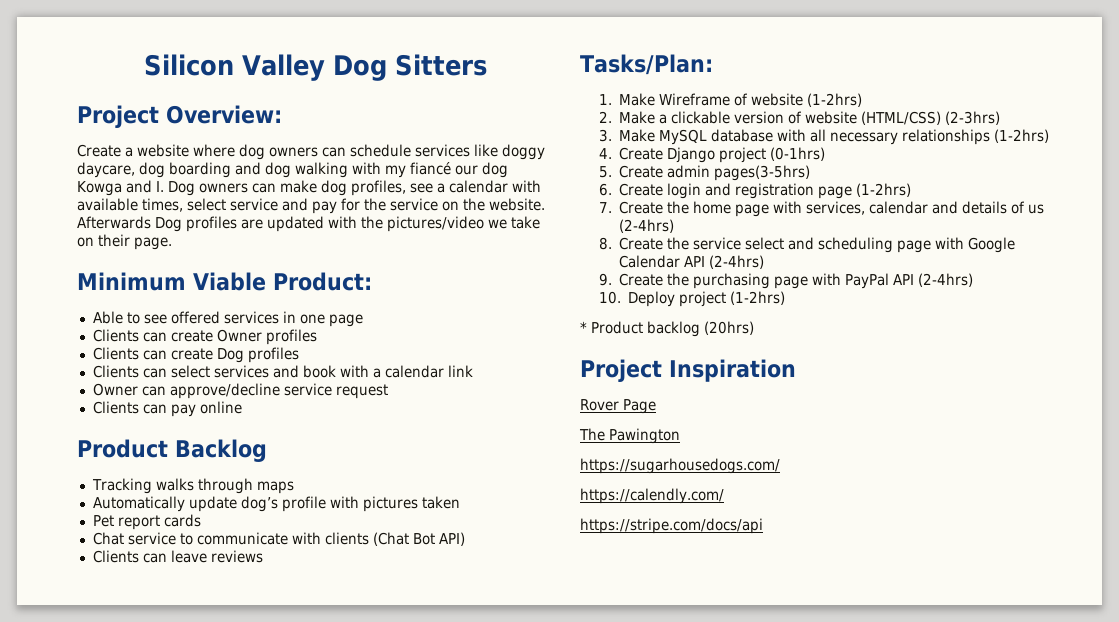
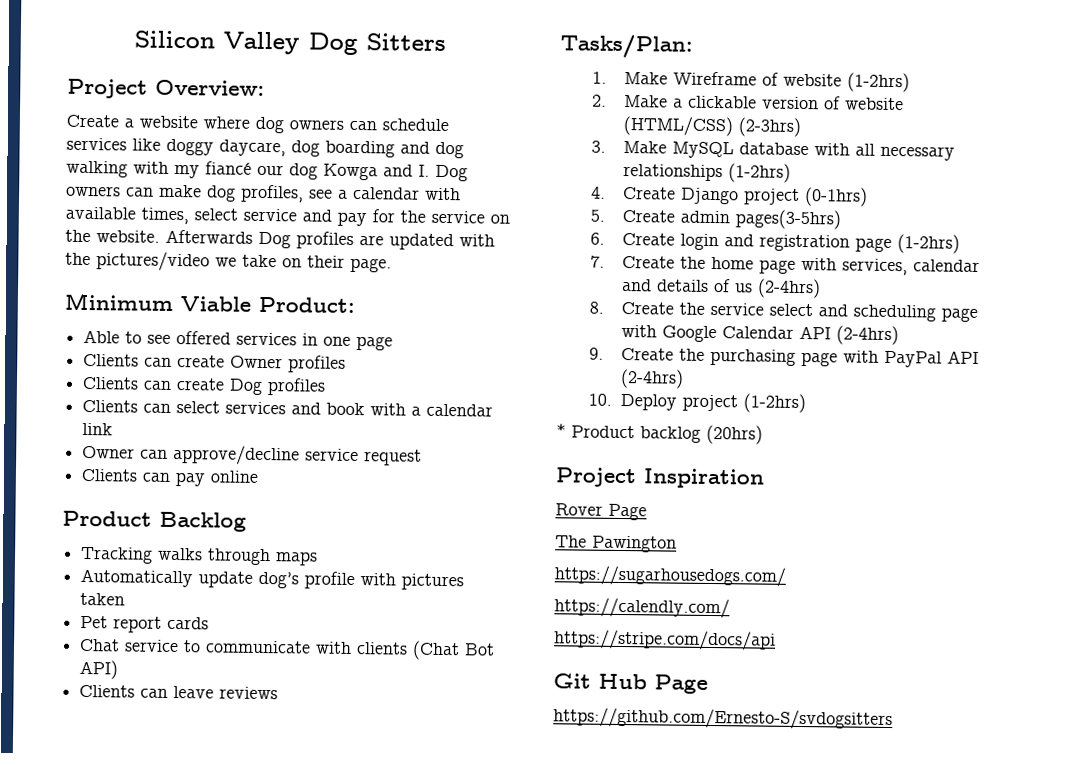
(763, 526) none -> [553,673,708,694] [553,707,893,731] // Git Hub Page // https://github.com/Ernesto-S/svdogsitters

